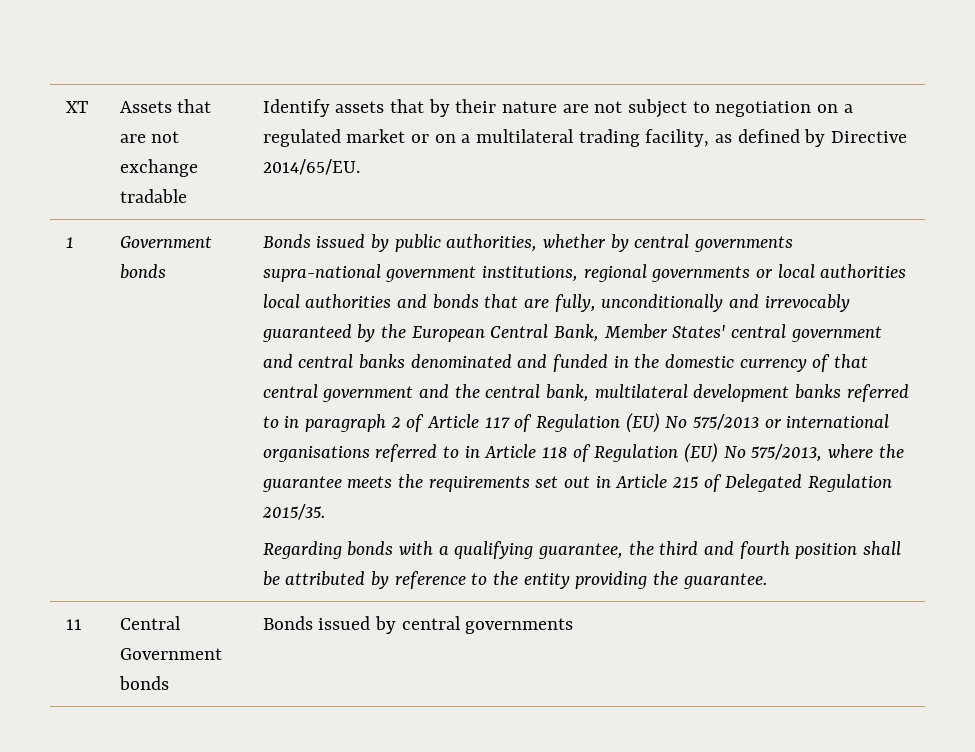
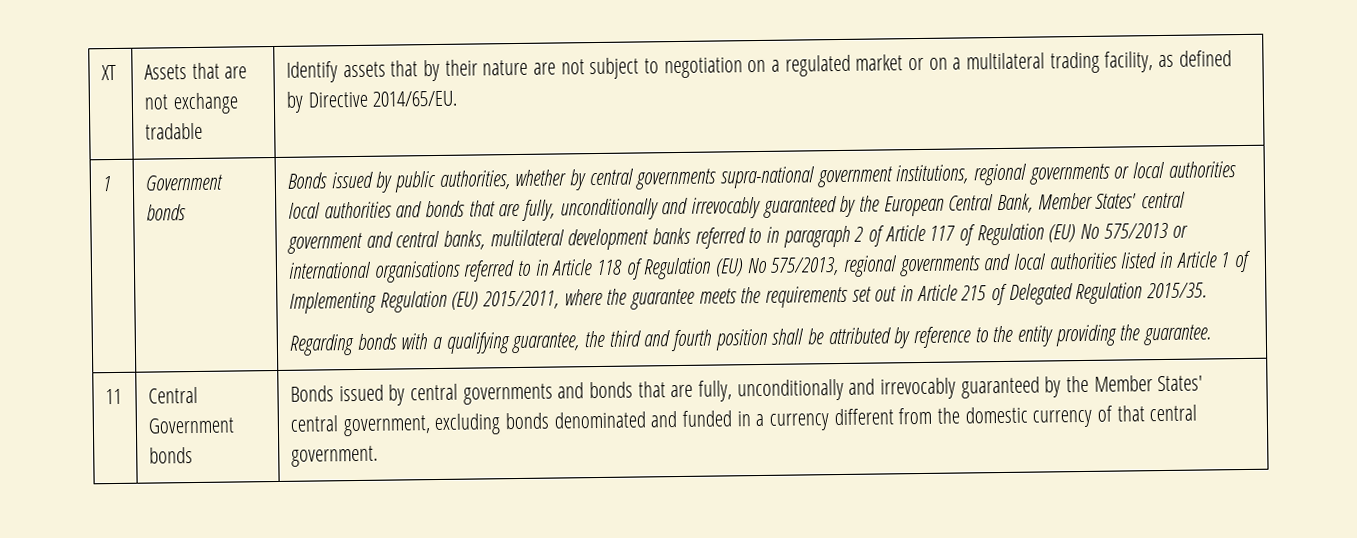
[358,354,868,372] [262,384,589,402] banks denominated and funded in the domestic currency of that central government and the central bank, -> [443,230,486,250] banks,
(823, 453) none -> [843,250,1253,277] [289,290,560,314] regional governments and local authorities listed in Article 1 of Implementing Regulation (EU) 2015/2011,
(574, 626) none -> [557,375,1204,402] [290,404,1198,437] [291,445,379,467] and bonds that are fully, unconditionally and irrevocably guaranteed by the Member States' central government, excluding bonds denominated and funded in a currency different from the domestic currency of that central government.

